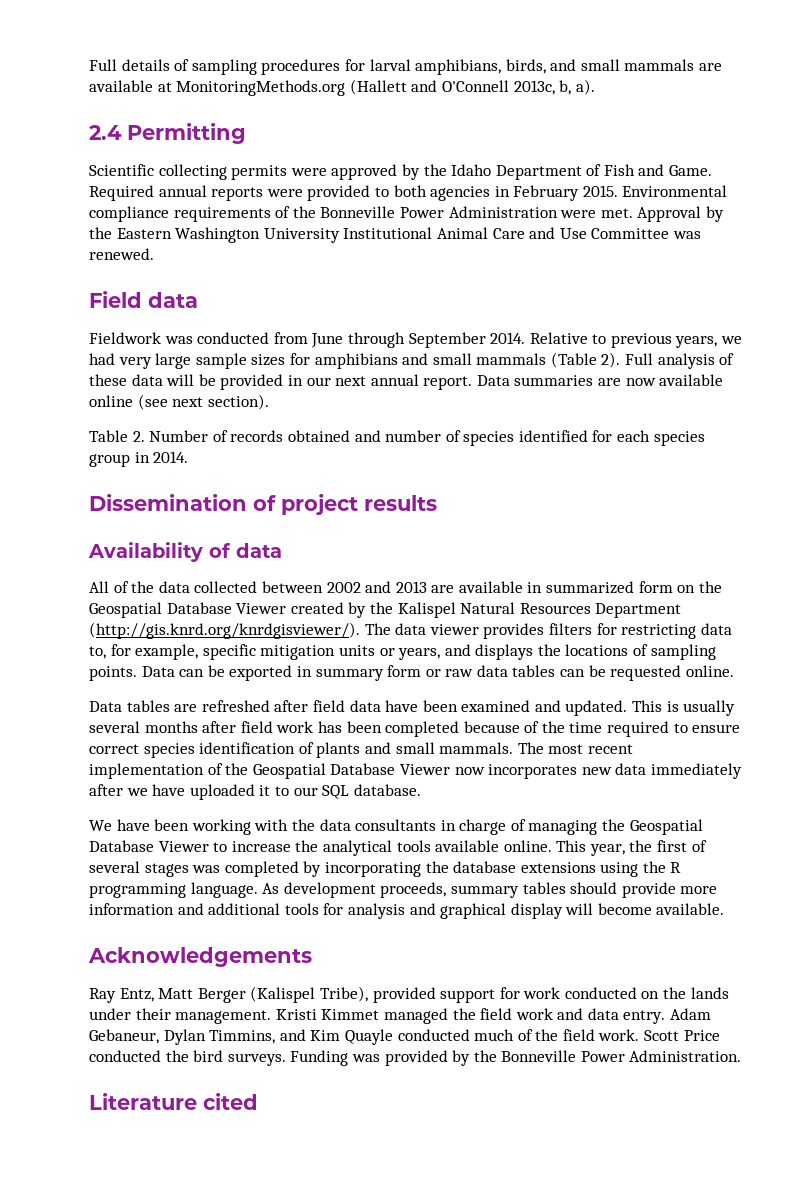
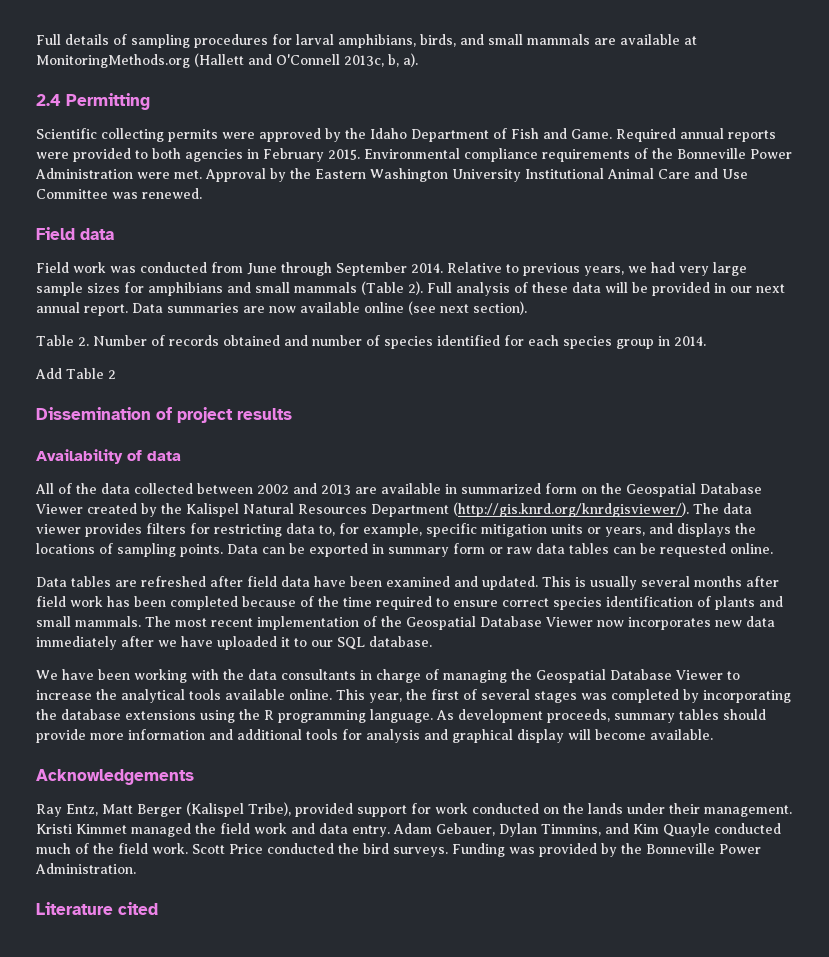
[89,332,161,344] Fieldwork -> [36,262,106,273] Field work
(189, 457) none -> [35,368,116,379] // Add Table 2
[89,1029,159,1044] Gebaneur, -> [436,823,495,836] Gebauer,

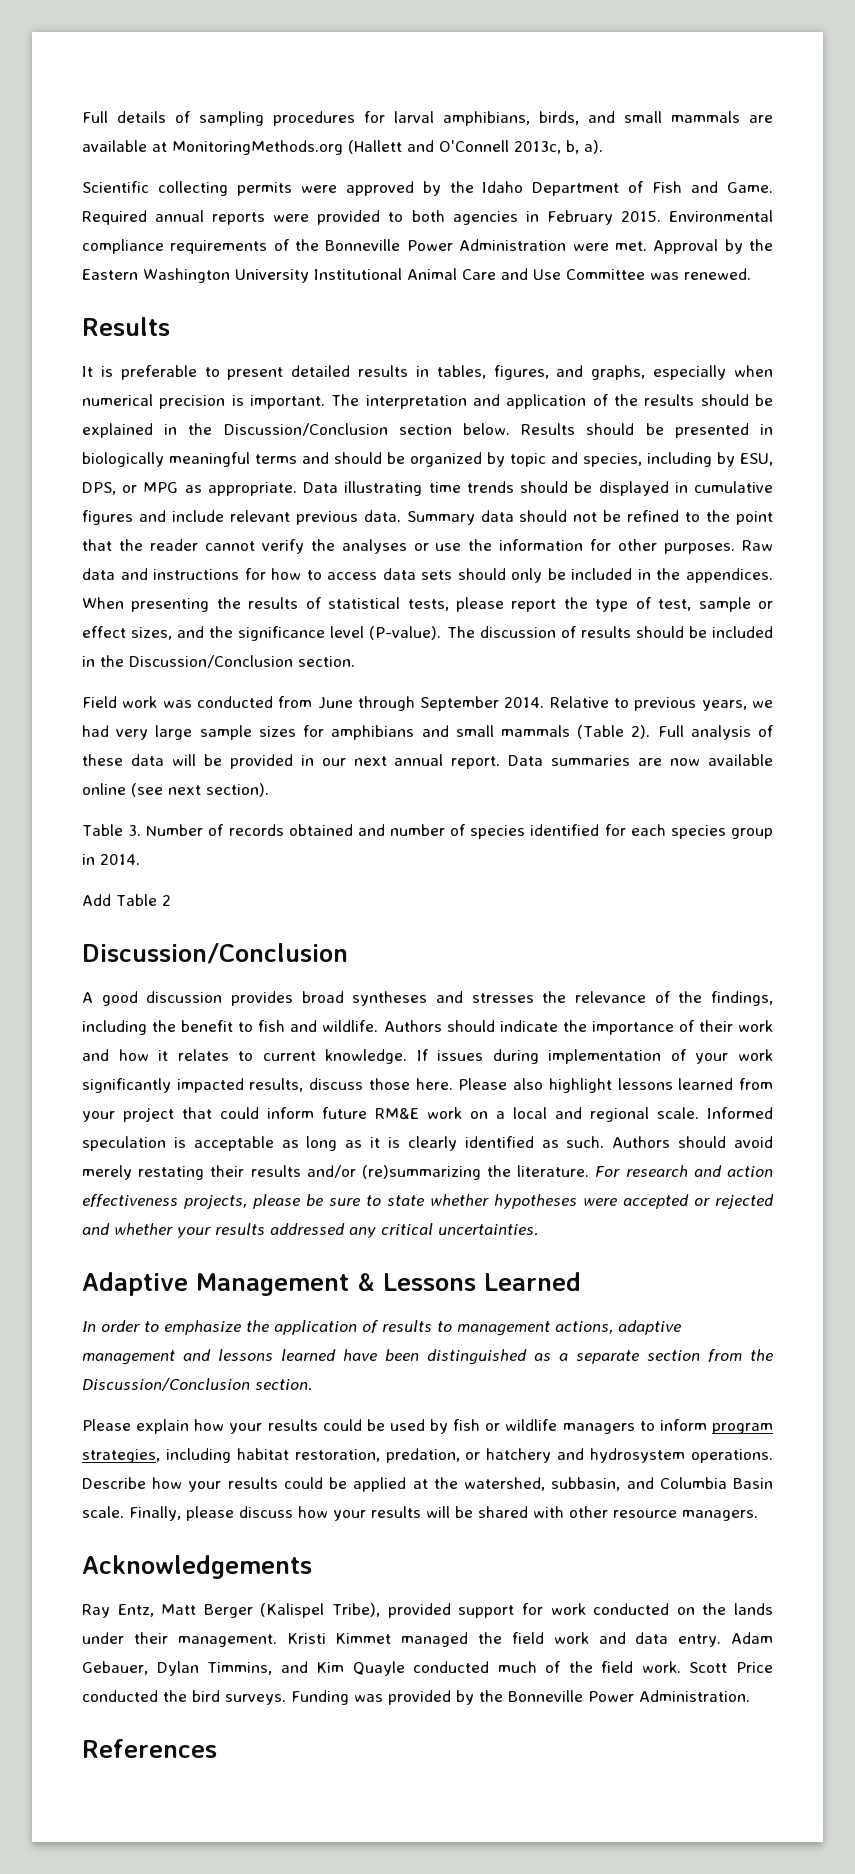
[36,93,150,110] // 2.4 Permitting -> (603, 147) none
[36,227,114,240] Field data -> [82,317,170,336] [82,365,773,380] [82,394,774,409] [82,423,774,438] [82,452,773,467] [82,481,774,496] [82,510,774,525] [82,539,774,554] [82,568,773,583] [82,597,774,612] [82,626,774,641] [82,655,355,668] Results // It is preferable to present detailed results in tables, figures, and graphs, especially when numerical precision is important. The interpretation and application of the results should be explained in the Discussion/Conclusion section below. Results should be presented in biologically meaningful terms and should be organized by topic and species, including by ESU, DPS, or MPG as appropriate. Data illustrating time trends should be displayed in cumulative figures and include relevant previous data. Summary data should not be refined to the point that the reader cannot verify the analyses or use the information for other purposes. Raw data and instructions for how to access data sets should only be included in the appendices. When presenting the results of statistical tests, please report the type of test, sample or effect sizes, and the significance level (P-value). The discussion of results should be included in the Discussion/Conclusion section.
[78,337,89,346] 2. -> [128,825,142,836] 3.
[36,407,292,423] [36,449,181,464] [35,483,762,497] [36,502,752,517] [36,523,756,537] [36,543,773,557] [36,576,779,590] [36,596,783,610] [36,616,775,630] [36,636,432,650] [36,669,740,683] [36,689,791,703] [36,709,766,723] [36,729,713,743] Dissemination of project results // Availability of data // All of the data collected between 2002 and 2013 are available in summarized form on the Geospatial Database Viewer created by the Kalispel Natural Resources Department (http://gis.knrd.org/knrdgisviewer/). The data viewer provides filters for restricting data to, for example, specific mitigation units or years, and displays the locations of sampling points. Data can be exported in summary form or raw data tables can be requested online. // Data tables are refreshed after field data have been examined and updated. This is usually several months after field work has been completed because of the time required to ensure correct species identification of plants and small mammals. The most recent implementation of the Geospatial Database Viewer now incorporates new data immediately after we have uploaded it to our SQL database. // We have been working with the data consultants in charge of managing the Geospatial Database Viewer to increase the analytical tools available online. This year, the first of several stages was completed by incorporating the database extensions using the R programming language. As development proceeds, summary tables should provide more information and additional tools for analysis and graphical display will become available. -> [82,943,348,964] [82,991,773,1006] [82,1020,773,1035] [82,1049,774,1064] [82,1078,774,1093] [82,1107,773,1122] [82,1136,773,1151] [82,1165,773,1180] [82,1194,774,1209] [82,1223,538,1238] [82,1272,581,1296] [82,1320,681,1336] [82,1349,773,1365] [82,1378,312,1391] [82,1419,773,1434] [82,1448,774,1463] [82,1477,774,1492] [82,1506,758,1521] Discussion/Conclusion // A good discussion provides broad syntheses and stresses the relevance of the findings, including the benefit to fish and wildlife. Authors should indicate the importance of their work and how it relates to current knowledge. If issues during implementation of your work significantly impacted results, discuss those here. Please also highlight lessons learned from your project that could inform future RM&E work on a local and regional scale. Informed speculation is acceptable as long as it is clearly identified as such. Authors should avoid merely restating their results and/or (re)summarizing the literature. For research and action effectiveness projects, please be sure to state whether hypotheses were accepted or rejected and whether your results addressed any critical uncertainties. // Adaptive Management & Lessons Learned // In order to emphasize the application of results to management actions, adaptive management and lessons learned have been distinguished as a separate section from the Discussion/Conclusion section. // Please explain how your results could be used by fish or wildlife managers to inform program strategies, including habitat restoration, predation, or hatchery and hydrosystem operations. Describe how your results could be applied at the watershed, subbasin, and Columbia Basin scale. Finally, please discuss how your results will be shared with other resource managers.
[36,902,158,915] Literature cited -> [82,1739,217,1758] References

